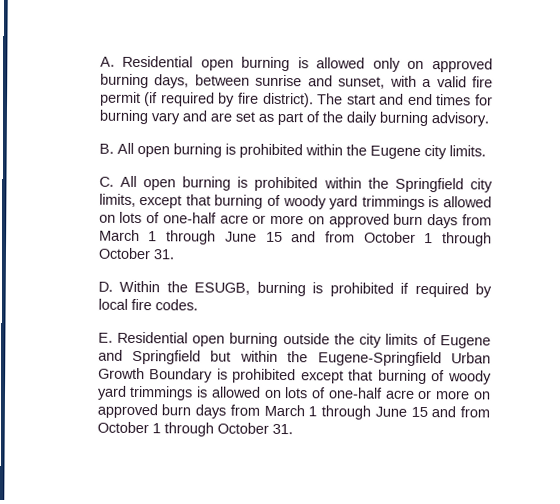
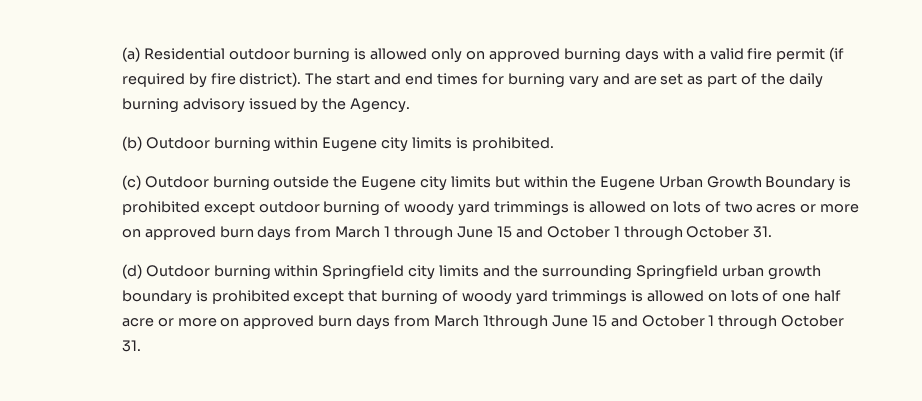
[99,55,234,71] A. Residential open -> [121,47,290,62] (a) Residential outdoor
[154,74,386,89] days, between sunrise and sunset, -> [624,48,659,63] days
[430,112,489,127] [98,142,486,160] [98,175,493,193] [98,193,211,209] advisory. // B. All open burning is prohibited within the Eugene city limits. // C. All open burning is prohibited within the Springfield city limits, except that -> [182,98,411,113] [121,136,554,152] [121,175,852,191] [121,201,320,215] advisory issued by the Agency. // (b) Outdoor burning within Eugene city limits is prohibited. // (c) Outdoor burning outside the Eugene city limits but within the Eugene Urban Growth Boundary is prohibited except outdoor
[162,212,249,224] one-half acre -> [724,201,797,213] two acres
[324,231,355,243] from -> (543, 232) none
[97,280,493,298] [97,298,198,311] [97,331,492,349] [97,349,492,367] [97,367,214,383] D. Within the ESUGB, burning is prohibited if required by local fire codes. // E. Residential open burning outside the city limits of Eugene and Springfield but within the Eugene-Springfield Urban Growth Boundary -> [121,264,821,280] [121,290,192,305] (d) Outdoor burning within Springfield city limits and the surrounding Springfield urban growth boundary
[327,387,492,400] [96,403,491,420] one-half acre or more on approved burn days from March 1 through June 15 and from -> [782,290,842,302] [121,315,638,330] one half acre or more on approved burn days from March 1through June 15 and

